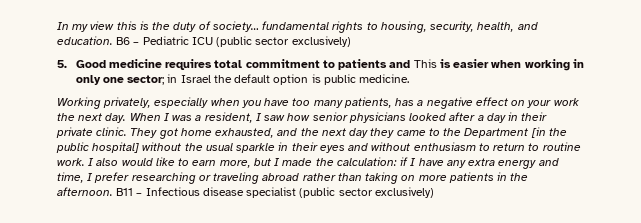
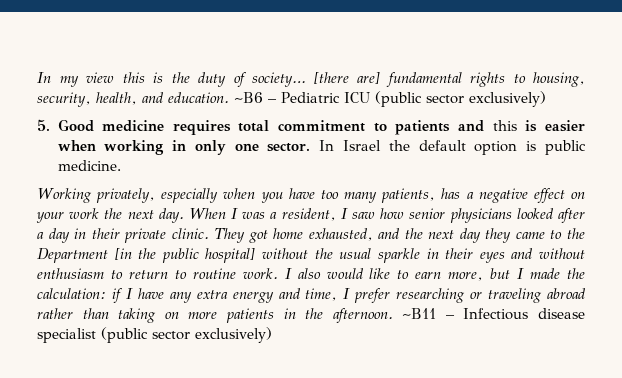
(259, 26) none -> [313,72,380,84] [there are]
[116,37,131,45] B6 -> [233,92,263,103] ~B6
[413,59,437,68] This -> [492,120,517,131] this
[127,74,178,85] sector; in -> [267,140,335,152] sector. In
[116,188,134,196] B11 -> [402,308,437,319] ~B11

